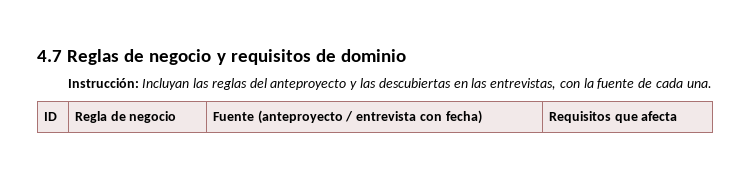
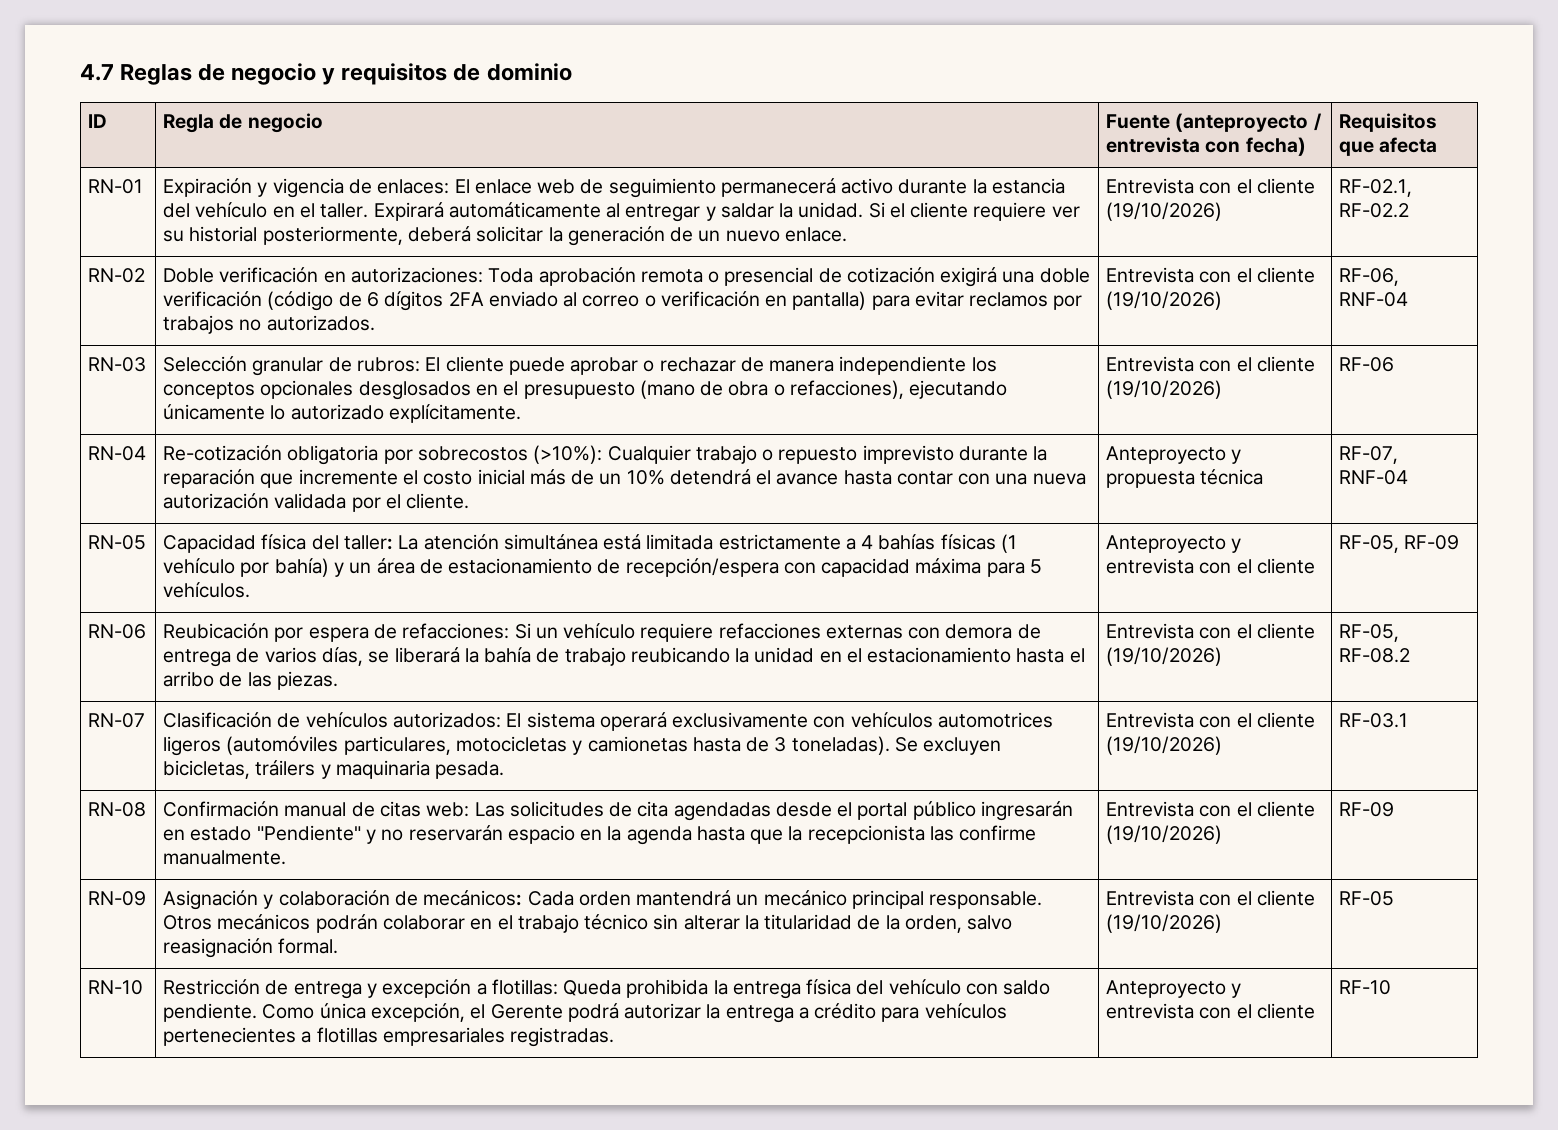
[67,78,712,90] // Instrucción: Incluyan las reglas del anteproyecto y las descubiertas en las entrevistas, con la fuente de cada una. -> (572, 72) none
(678, 116) none -> [88,179,144,194] [163,178,1065,198] [163,202,1080,222] [163,226,847,246] [1106,178,1316,194] [1106,202,1223,221] [1339,179,1413,197] [1339,203,1410,218] [88,268,146,283] [163,267,1090,287] [163,291,1083,311] [163,315,375,334] [1106,267,1316,283] [1106,291,1223,310] [1339,268,1400,286] [1339,292,1409,307] [88,357,147,372] [163,356,997,376] [163,380,1008,400] [163,404,522,423] [1106,356,1316,372] [1106,380,1223,399] [1339,357,1395,372] [88,446,147,461] [163,445,1048,465] [163,469,1086,488] [163,493,470,512] [1106,446,1242,464] [1106,469,1264,488] [1339,446,1399,464] [1339,470,1409,485] [88,535,147,550] [163,534,1017,553] [163,558,1042,577] [163,582,251,598] [1106,535,1242,553] [1106,558,1316,574] [1339,535,1460,553] [88,624,147,639] [163,623,1041,642] [163,647,1085,667] [163,671,339,690] [1106,623,1316,639] [1106,647,1223,666] [1339,624,1400,642] [1339,648,1411,663] [88,713,146,728] [163,712,1053,731] [163,736,1002,756] [163,760,505,779] [1106,712,1316,728] [1106,736,1223,755] [1339,713,1409,728] [88,802,147,817] [163,801,1073,821] [163,825,1037,845] [163,850,287,865] [1106,801,1316,817] [1106,825,1223,844] [1339,802,1395,817] [88,891,147,906] [163,890,1043,910] [163,914,1013,933] [163,938,339,958] [1106,890,1316,906] [1106,914,1223,933] [1339,891,1395,906] [88,980,144,995] [163,979,1051,999] [163,1003,1007,1023] [163,1027,615,1047] [1106,980,1242,998] [1106,1003,1316,1019] [1339,980,1392,995] // RN-01 | Expiración y vigencia de enlaces: El enlace web de seguimiento permanecerá activo durante la estancia del vehículo en el taller. Expirará automáticamente al entregar y saldar la unidad. Si el cliente requiere ver su historial posteriormente, deberá solicitar la generación de un nuevo enlace. | Entrevista con el cliente (19/10/2026) | RF-02.1, RF-02.2 // RN-02 | Doble verificación en autorizaciones: Toda aprobación remota o presencial de cotización exigirá una doble verificación (código de 6 dígitos 2FA enviado al correo o verificación en pantalla) para evitar reclamos por trabajos no autorizados. | Entrevista con el cliente (19/10/2026) | RF-06, RNF-04 // RN-03 | Selección granular de rubros: El cliente puede aprobar o rechazar de manera independiente los conceptos opcionales desglosados en el presupuesto (mano de obra o refacciones), ejecutando únicamente lo autorizado explícitamente. | Entrevista con el cliente (19/10/2026) | RF-06 // RN-04 | Re-cotización obligatoria por sobrecostos (>10%): Cualquier trabajo o repuesto imprevisto durante la reparación que incremente el costo inicial más de un 10% detendrá el avance hasta contar con una nueva autorización validada por el cliente. | Anteproyecto y propuesta técnica | RF-07, RNF-04 // RN-05 | Capacidad física del taller: La atención simultánea está limitada estrictamente a 4 bahías físicas (1 vehículo por bahía) y un área de estacionamiento de recepción/espera con capacidad máxima para 5 vehículos. | Anteproyecto y entrevista con el cliente | RF-05, RF-09 // RN-06 | Reubicación por espera de refacciones: Si un vehículo requiere refacciones externas con demora de entrega de varios días, se liberará la bahía de trabajo reubicando la unidad en el estacionamiento hasta el arribo de las piezas. | Entrevista con el cliente (19/10/2026) | RF-05, RF-08.2 // RN-07 | Clasificación de vehículos autorizados: El sistema operará exclusivamente con vehículos automotrices ligeros (automóviles particulares, motocicletas y camionetas hasta de 3 toneladas). Se excluyen bicicletas, tráilers y maquinaria pesada. | Entrevista con el cliente (19/10/2026) | RF-03.1 // RN-08 | Confirmación manual de citas web: Las solicitudes de cita agendadas desde el portal público ingresarán en estado "Pendiente" y no reservarán espacio en la agenda hasta que la recepcionista las confirme manualmente. | Entrevista con el cliente (19/10/2026) | RF-09 // RN-09 | Asignación y colaboración de mecánicos: Cada orden mantendrá un mecánico principal responsable. Otros mecánicos podrán colaborar en el trabajo técnico sin alterar la titularidad de la orden, salvo reasignación formal. | Entrevista con el cliente (19/10/2026) | RF-05 // RN-10 | Restricción de entrega y excepción a flotillas: Queda prohibida la entrega física del vehículo con saldo pendiente. Como única excepción, el Gerente podrá autorizar la entrega a crédito para vehículos pertenecientes a flotillas empresariales registradas. | Anteproyecto y entrevista con el cliente | RF-10

